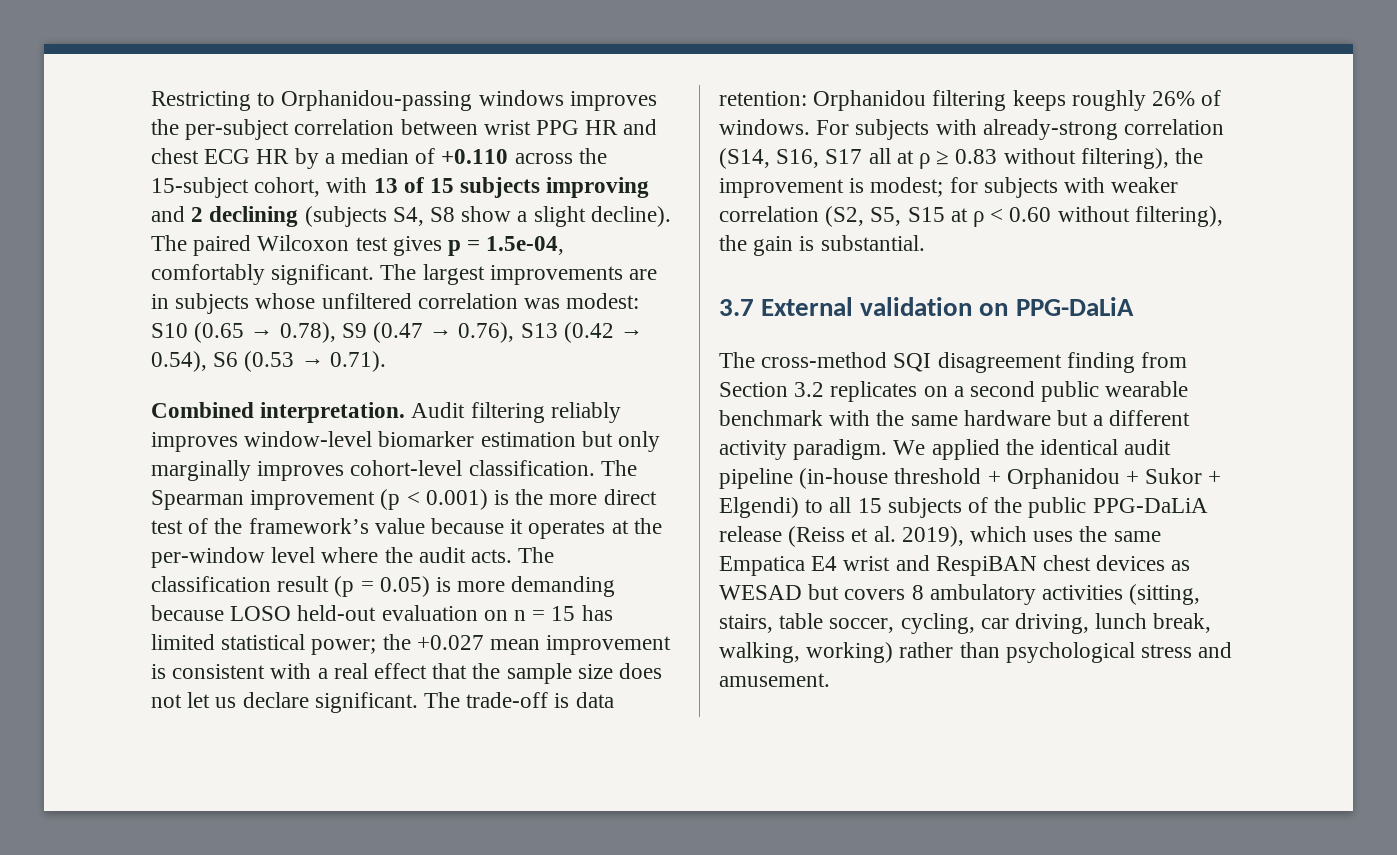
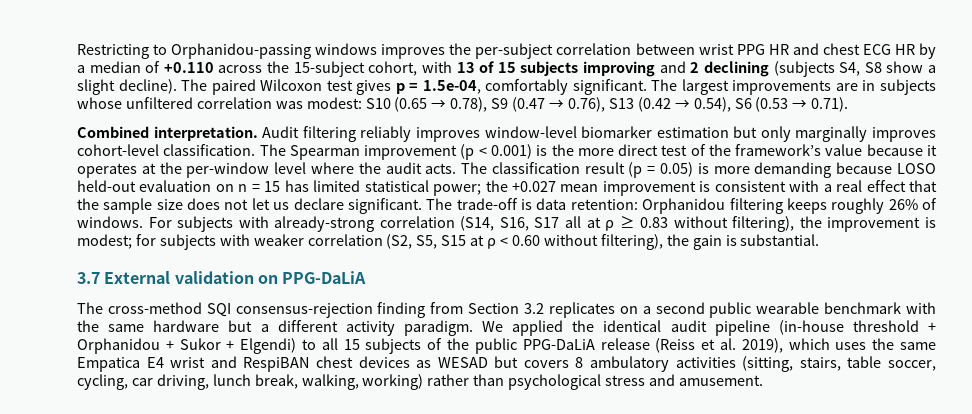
[937,352,1062,373] disagreement -> [235,303,373,318] consensus-rejection

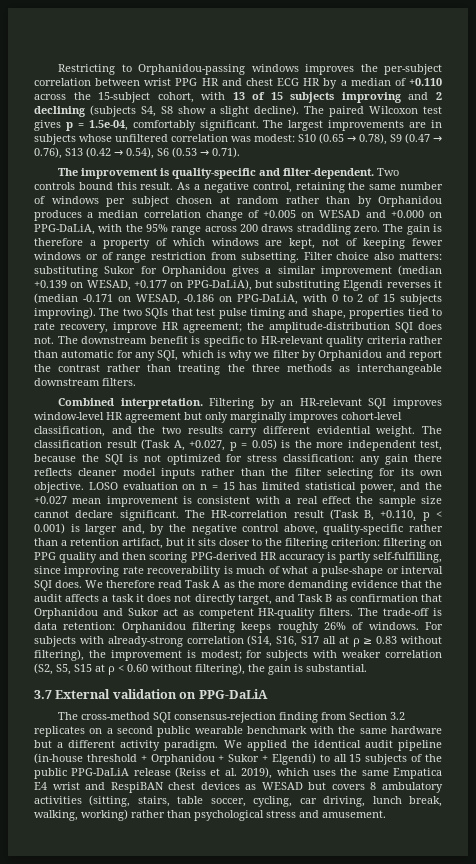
[77,126,729,142] Combined interpretation. Audit filtering reliably improves window-level biomarker estimation -> [58,168,400,179] [34,182,443,193] [34,196,442,207] [34,210,443,221] [34,224,442,235] [34,238,444,249] [34,252,443,263] [34,265,442,277] [34,279,443,291] [34,293,443,305] [34,307,442,319] [34,322,442,333] [34,336,443,347] [34,350,443,361] [34,364,442,375] [34,378,136,386] [58,398,443,409] [34,412,181,423] The improvement is quality-specific and filter-dependent. Two controls bound this result. As a negative control, retaining the same number of windows per subject chosen at random rather than by Orphanidou produces a median correlation change of +0.005 on WESAD and +0.000 on PPG-DaLiA, with the 95% range across 200 draws straddling zero. The gain is therefore a property of which windows are kept, not of keeping fewer windows or of range restriction from subsetting. Filter choice also matters: substituting Sukor for Orphanidou gives a similar improvement (median +0.139 on WESAD, +0.177 on PPG-DaLiA), but substituting Elgendi reverses it (median -0.171 on WESAD, -0.186 on PPG-DaLiA, with 0 to 2 of 15 subjects improving). The two SQIs that test pulse timing and shape, properties tied to rate recovery, improve HR agreement; the amplitude-distribution SQI does not. The downstream benefit is specific to HR-relevant quality criteria rather than automatic for any SQI, which is why we filter by Orphanidou and report the contrast rather than treating the three methods as interchangeable downstream filters. // Combined interpretation. Filtering by an HR-relevant SQI improves window-level HR agreement
[163,144,938,160] [77,162,936,178] [77,180,136,192] classification. The Spearman improvement (p < 0.001) is the more direct test of the framework’s value because it operates at the per-window level where the audit acts. The classification result (p = 0.05) is more demanding because LOSO held-out -> [34,426,443,437] [34,439,442,451] [34,454,443,465] [34,468,443,479] [34,482,118,493] classification, and the two results carry different evidential weight. The classification result (Task A, +0.027, p = 0.05) is the more independent test, because the SQI is not optimized for stress classification: any gain there reflects cleaner model inputs rather than the filter selecting for its own objective. LOSO
[433,184,482,196] power; -> [359,482,421,493] power, and
[909,180,938,192] that -> (351, 500) none
[187,198,422,214] does not let us declare significant. -> [34,509,443,521] [34,523,443,535] [34,538,442,549] [34,552,442,563] [34,566,443,577] [34,580,442,591] [34,594,443,605] [34,608,354,619] cannot declare significant. The HR-correlation result (Task B, +0.110, p < 0.001) is larger and, by the negative control above, quality-specific rather than a retention artifact, but it sits closer to the filtering criterion: filtering on PPG quality and then scoring PPG-derived HR accuracy is partly self-fulfilling, since improving rate recoverability is much of what a pulse-shape or interval SQI does. We therefore read Task A as the more demanding evidence that the audit affects a task it does not directly target, and Task B as confirmation that Orphanidou and Sukor act as competent HR-quality filters.

